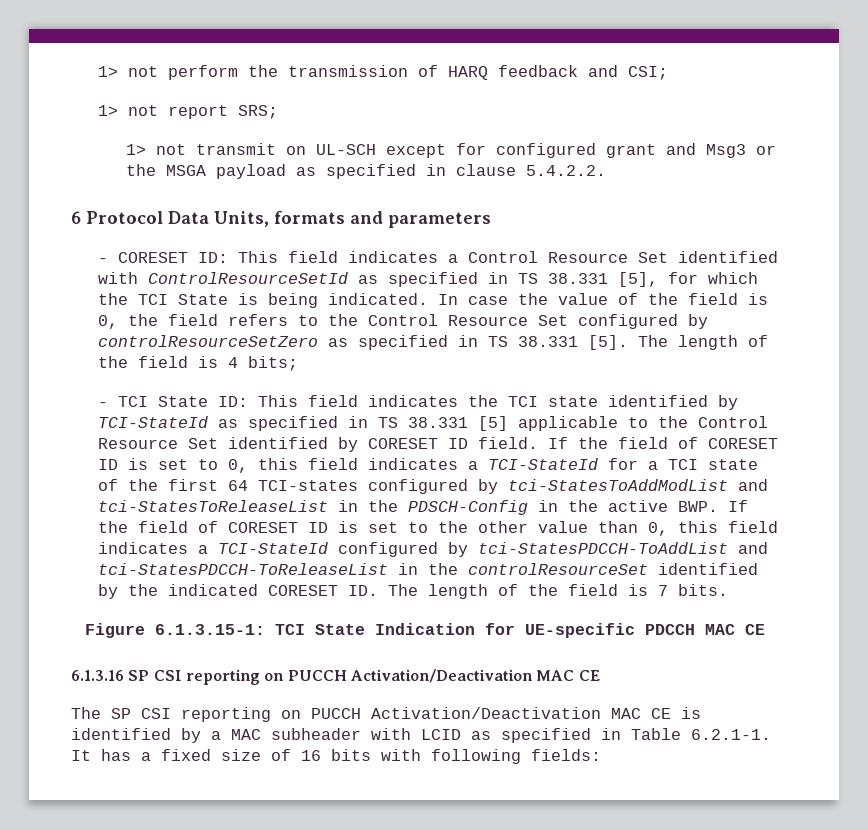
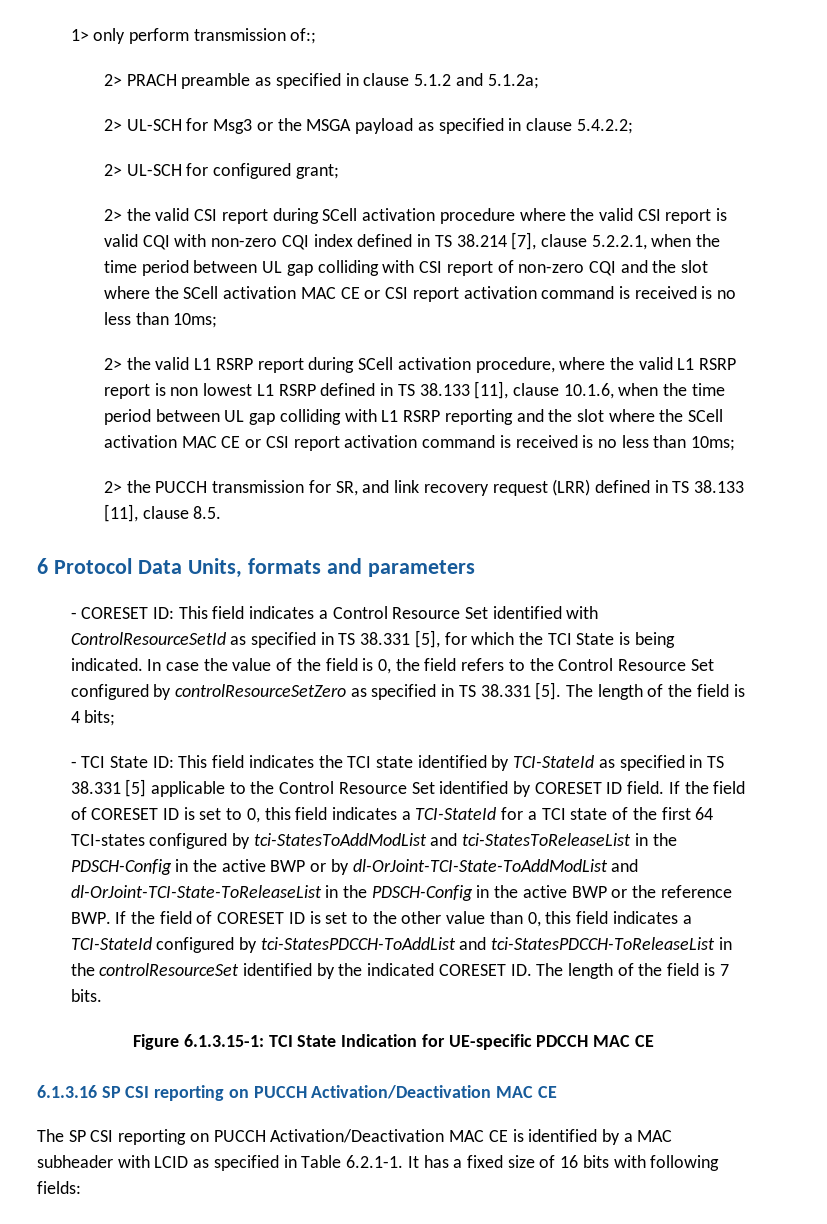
[98,65,669,80] [98,105,279,119] [125,143,696,158] 1> not perform the transmission of HARQ feedback and CSI; // 1> not report SRS; // 1> not transmit on UL-SCH except for configured grant and -> [70,28,317,44] [103,73,539,89] [103,118,209,131] 1> only perform transmission of:; // 2> PRACH preamble as specified in clause 5.1.2 and 5.1.2a; // 2> UL-SCH for
[525,165,606,176] 5.4.2.2. -> [576,119,633,134] [103,163,339,179] [103,208,728,224] [103,232,721,250] [103,260,709,276] [103,286,737,302] [103,312,218,328] [103,357,737,373] [103,381,725,399] [103,409,724,425] [103,435,736,451] [103,479,745,496] [103,504,222,522] 5.4.2.2; // 2> UL-SCH for configured grant; // 2> the valid CSI report during SCell activation procedure where the valid CSI report is valid CQI with non-zero CQI index defined in TS 38.214 [7], clause 5.2.2.1, when the time period between UL gap colliding with CSI report of non-zero CQI and the slot where the SCell activation MAC CE or CSI report activation command is received is no less than 10ms; // 2> the valid L1 RSRP report during SCell activation procedure, where the valid L1 RSRP report is non lowest L1 RSRP defined in TS 38.133 [11], clause 10.1.6, when the time period between UL gap colliding with L1 RSRP reporting and the slot where the SCell activation MAC CE or CSI report activation command is received is no less than 10ms; // 2> the PUCCH transmission for SR, and link recovery request (LRR) defined in TS 38.133 [11], clause 8.5.
(669, 506) none -> [270,859,639,875] [70,885,732,901] BWP or by dl-OrJoint-TCI-State-ToAddModList and dl-OrJoint-TCI-State-ToReleaseList in the PDSCH-Config in the active BWP or the reference

